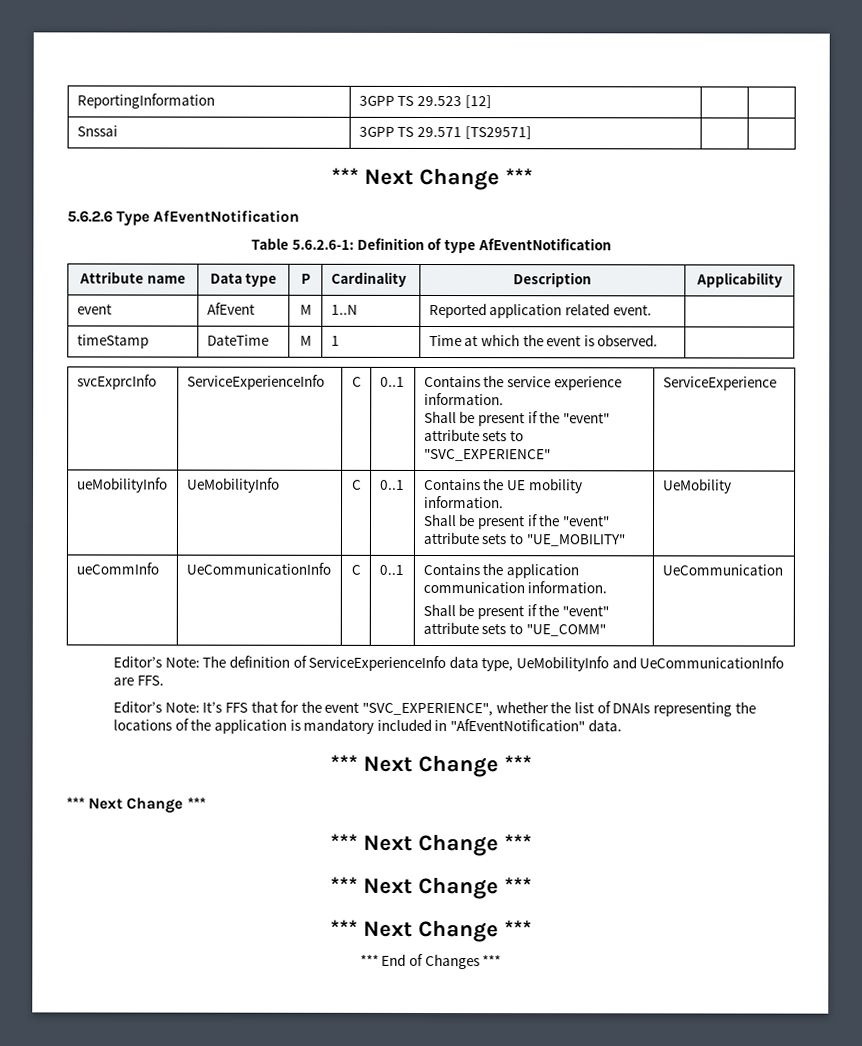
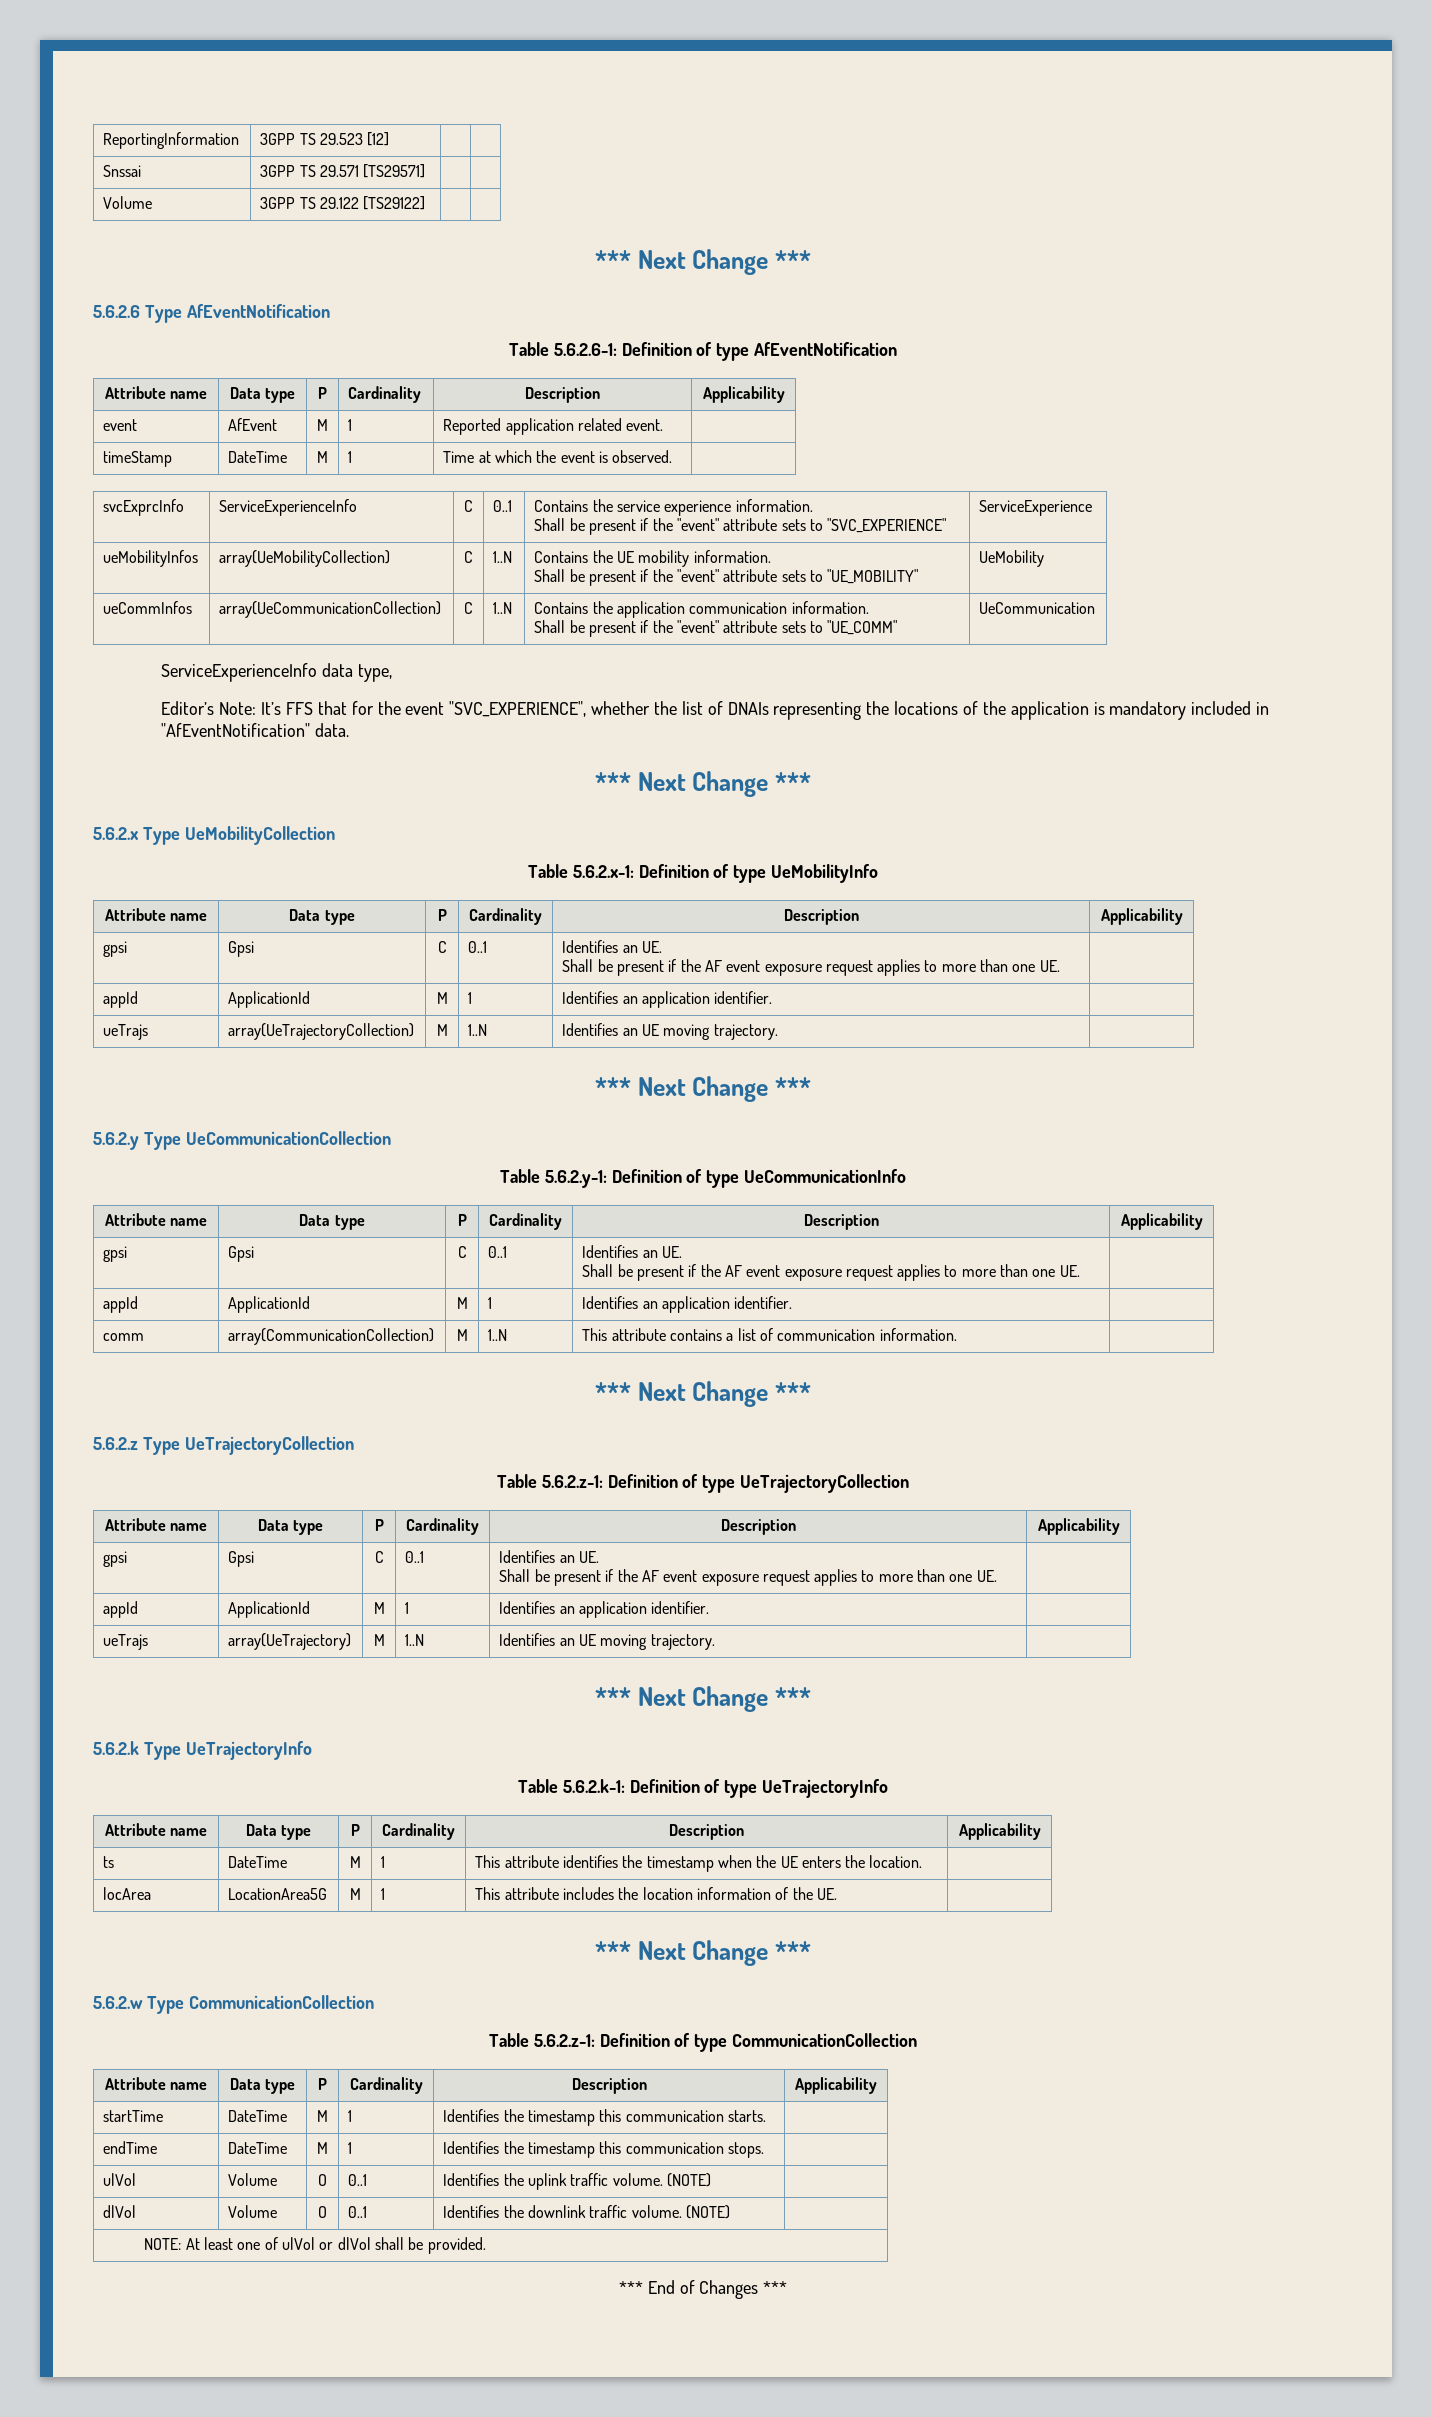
(532, 133) none -> [103,196,153,209] [260,196,426,210] // Volume | 3GPP TS 29.122 [TS29122] | |
[330,304,358,315] 1..N -> [348,419,353,431] 1
[76,477,168,493] [186,477,280,493] [351,479,362,490] [379,479,405,490] ueMobilityInfo | UeMobilityInfo | C | 0..1 -> [103,550,199,567] [219,550,391,567] [464,551,473,563] [493,551,513,563] ueMobilityInfos | array(UeMobilityCollection) | C | 1..N
[75,562,159,575] [185,562,331,575] [350,564,361,575] [378,564,404,575] ueCommInfo | UeCommunicationInfo | C | 0..1 -> [103,601,193,614] [219,601,442,618] [464,602,473,614] [493,602,513,614] ueCommInfos | array(UeCommunicationCollection) | C | 1..N
[112,655,785,672] [112,675,164,686] Editor’s Note: The definition of ServiceExperienceInfo data type, UeMobilityInfo and UeCommunicationInfo are FFS. -> [161,663,393,682] ServiceExperienceInfo data type,
[66,797,206,813] [329,833,532,857] [329,876,532,900] [329,919,532,943] *** Next Change *** // *** Next Change *** // *** Next Change *** // *** Next Change *** -> [93,826,335,845] [527,864,879,883] [104,908,208,921] [289,909,355,925] [437,909,447,921] [469,908,542,925] [783,909,859,925] [1100,908,1183,925] [103,941,128,957] [228,941,255,957] [437,941,447,953] [468,941,488,953] [562,940,662,953] [562,959,1060,976] [103,991,139,1008] [228,991,311,1008] [436,992,448,1004] [468,992,473,1004] [562,991,773,1008] [103,1024,149,1040] [228,1023,415,1040] [436,1024,448,1036] [468,1024,488,1036] [562,1023,778,1040] [594,1076,812,1102] [93,1131,391,1150] [499,1169,907,1188] [104,1213,208,1226] [299,1214,365,1230] [457,1214,467,1226] [489,1213,562,1230] [803,1214,879,1230] [1120,1213,1203,1230] [103,1246,128,1262] [228,1246,255,1262] [457,1246,467,1258] [488,1246,508,1258] [582,1245,682,1258] [582,1264,1080,1281] [103,1296,139,1313] [228,1296,311,1313] [456,1297,468,1309] [488,1297,493,1309] [582,1296,793,1313] [103,1333,145,1341] [228,1328,435,1345] [456,1329,468,1341] [488,1329,508,1341] [582,1328,957,1341] [594,1381,812,1407] [93,1436,354,1455] [496,1474,910,1493] [104,1518,208,1531] [257,1519,324,1535] [374,1519,384,1531] [406,1518,479,1535] [720,1519,796,1535] [1037,1518,1120,1535] [103,1551,128,1567] [228,1551,255,1567] [374,1551,384,1563] [405,1551,425,1563] [499,1550,599,1563] [499,1569,997,1586] [103,1601,139,1618] [228,1601,311,1618] [373,1602,385,1614] [405,1602,410,1614] [499,1601,710,1618] [103,1634,149,1650] [228,1633,352,1650] [373,1634,385,1646] [405,1634,425,1646] [499,1633,715,1650] [594,1686,812,1712] [93,1741,312,1760] [517,1779,889,1798] [104,1823,208,1836] [245,1824,312,1840] [350,1824,360,1836] [382,1823,455,1840] [669,1824,744,1840] [958,1823,1041,1840] [103,1856,115,1868] [228,1856,288,1868] [349,1856,361,1868] [381,1856,386,1868] [475,1855,923,1872] [103,1887,152,1900] [228,1888,328,1900] [349,1888,361,1900] [381,1888,386,1900] [475,1887,837,1900] [594,1940,812,1966] [93,1995,374,2014] [488,2033,918,2052] [104,2077,208,2090] [229,2078,296,2094] [318,2078,327,2090] [349,2077,423,2094] [571,2078,647,2094] [795,2077,877,2094] [103,2110,164,2122] [228,2110,288,2122] [317,2110,328,2122] [348,2110,353,2122] [443,2109,766,2126] [103,2141,158,2154] [228,2142,288,2154] [317,2142,328,2154] [348,2142,353,2154] [443,2141,764,2158] [103,2173,137,2186] [228,2173,278,2186] [318,2174,327,2186] [348,2174,368,2186] [443,2173,711,2190] [103,2205,137,2218] [228,2205,278,2218] [318,2206,327,2218] [348,2206,368,2218] [443,2205,730,2219] [144,2237,486,2254] 5.6.2.x Type UeMobilityCollection // Table 5.6.2.x-1: Definition of type UeMobilityInfo // Attribute name | Data type | P | Cardinality | Description | Applicability // gpsi | Gpsi | C | 0..1 | Identifies an UE. // Shall be present if the AF event exposure request applies to more than one UE. | // appId | ApplicationId | M | 1 | Identifies an application identifier. | // ueTrajs | array(UeTrajectoryCollection) | M | 1..N | Identifies an UE moving trajectory. | // *** Next Change *** // 5.6.2.y Type UeCommunicationCollection // Table 5.6.2.y-1: Definition of type UeCommunicationInfo // Attribute name | Data type | P | Cardinality | Description | Applicability // gpsi | Gpsi | C | 0..1 | Identifies an UE. // Shall be present if the AF event exposure request applies to more than one UE. | // appId | ApplicationId | M | 1 | Identifies an application identifier. | // comm | array(CommunicationCollection) | M | 1..N | This attribute contains a list of communication information. | // *** Next Change *** // 5.6.2.z Type UeTrajectoryCollection // Table 5.6.2.z-1: Definition of type UeTrajectoryCollection // Attribute name | Data type | P | Cardinality | Description | Applicability // gpsi | Gpsi | C | 0..1 | Identifies an UE. // Shall be present if the AF event exposure request applies to more than one UE. | // appId | ApplicationId | M | 1 | Identifies an application identifier. | // ueTrajs | array(UeTrajectory) | M | 1..N | Identifies an UE moving trajectory. | // *** Next Change *** // 5.6.2.k Type UeTrajectoryInfo // Table 5.6.2.k-1: Definition of type UeTrajectoryInfo // Attribute name | Data type | P | Cardinality | Description | Applicability // ts | DateTime | M | 1 | This attribute identifies the timestamp when the UE enters the location. | // locArea | LocationArea5G | M | 1 | This attribute includes the location information of the UE. | // *** Next Change *** // 5.6.2.w Type CommunicationCollection // Table 5.6.2.z-1: Definition of type CommunicationCollection // Attribute name | Data type | P | Cardinality | Description | Applicability // startTime | DateTime | M | 1 | Identifies the timestamp this communication starts. | // endTime | DateTime | M | 1 | Identifies the timestamp this communication stops. | // ulVol | Volume | O | 0..1 | Identifies the uplink traffic volume. (NOTE) | // dlVol | Volume | O | 0..1 | Identifies the downlink traffic volume. (NOTE) | // NOTE: At least one of ulVol or dlVol shall be provided.

